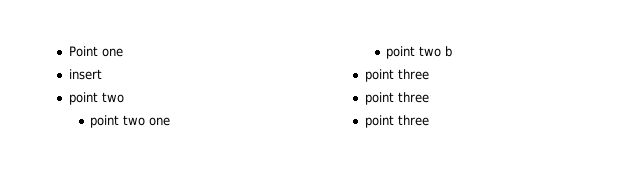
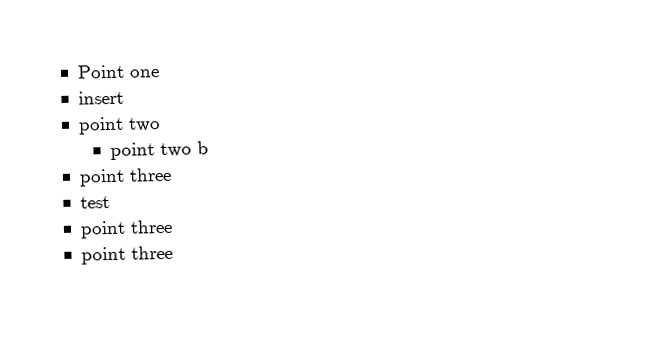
[149,117,171,126] [386,46,453,59] [364,69,429,82] [364,92,429,105] [364,115,429,128] one // point two b // point three // point three // point three -> [197,141,210,155] [79,167,173,187] [80,196,111,209] [80,219,174,239] [81,245,174,265] b // point three // test // point three // point three

